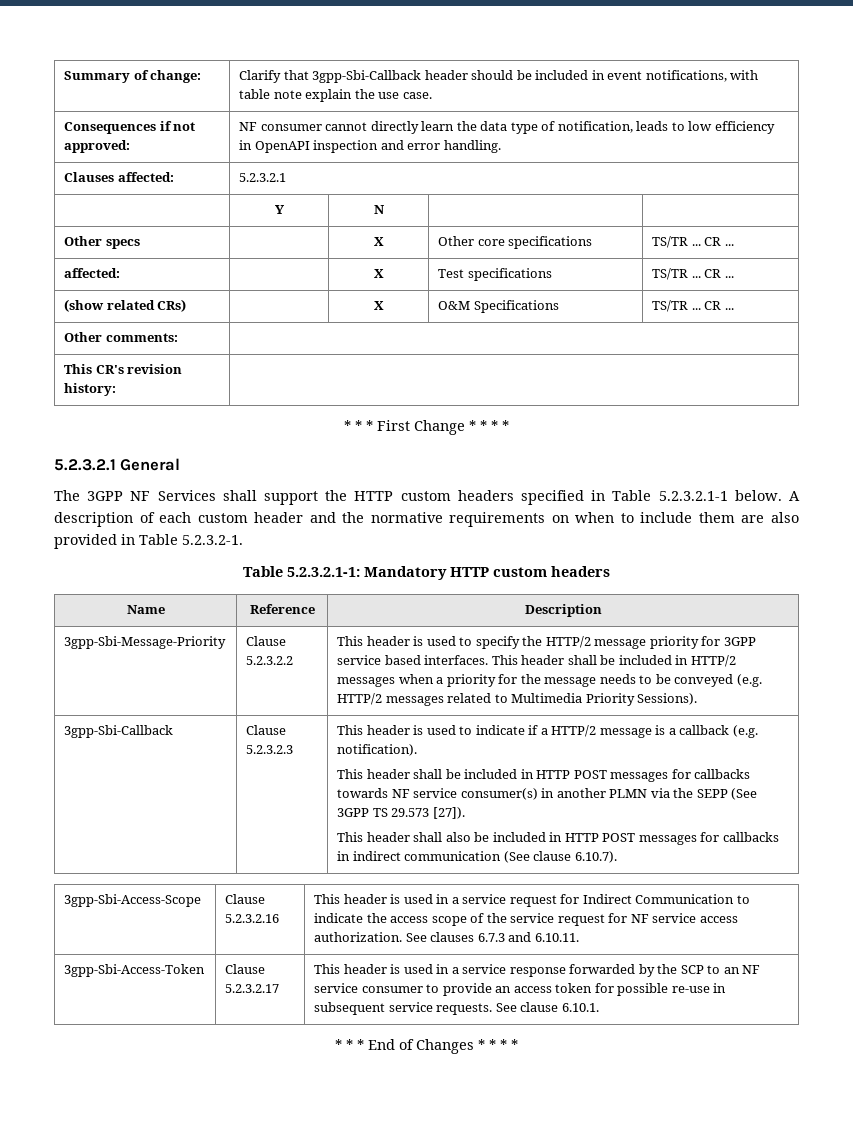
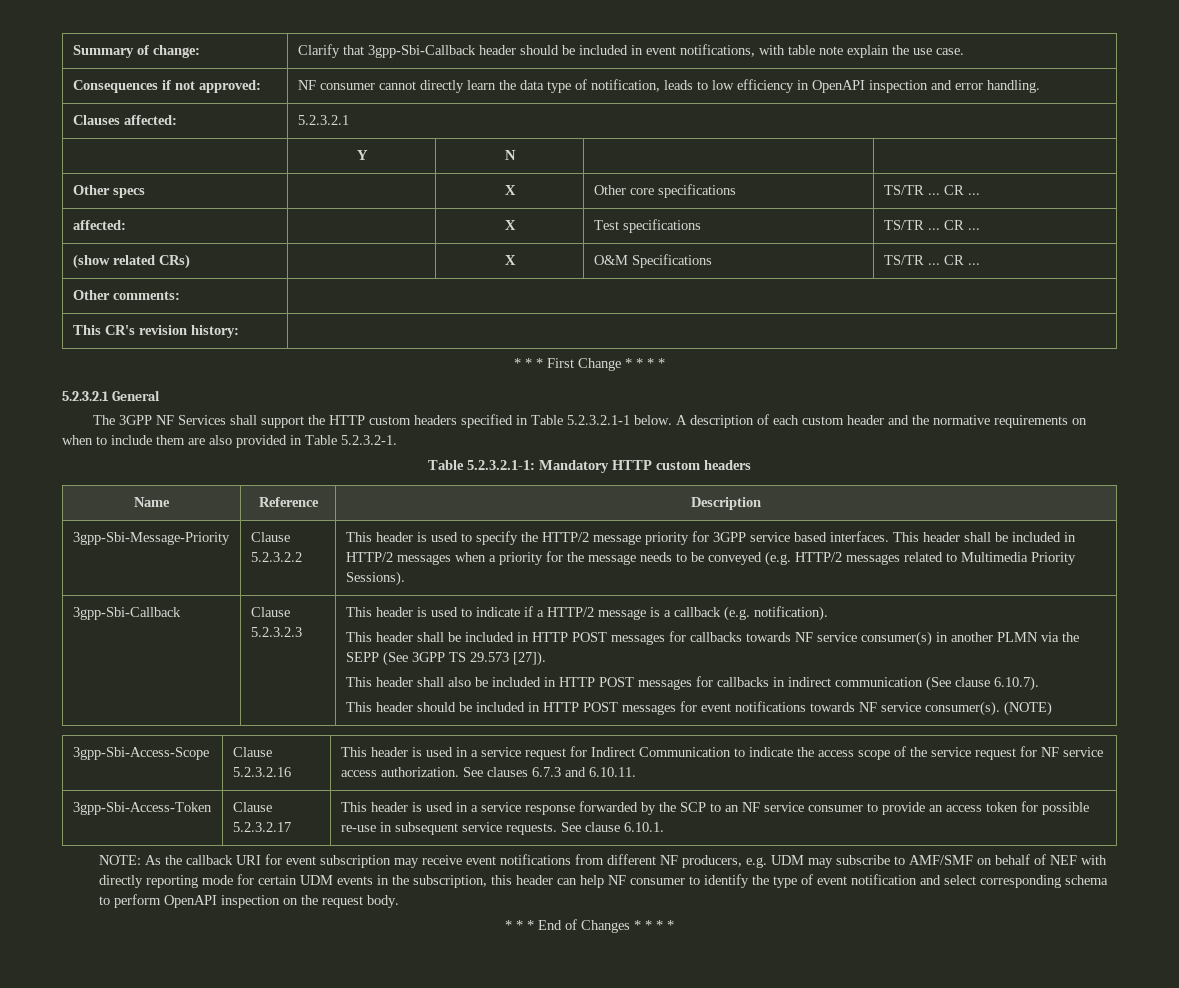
(617, 857) none -> [345,701,1052,716] // This header should be included in HTTP POST messages for event notifications towards NF service consumer(s). (NOTE)
(599, 1007) none -> [99,854,1108,868] [99,874,1109,888] [99,894,400,908] // NOTE: As the callback URI for event subscription may receive event notifications from different NF producers, e.g. UDM may subscribe to AMF/SMF on behalf of NEF with directly reporting mode for certain UDM events in the subscription, this header can help NF consumer to identify the type of event notification and select corresponding schema to perform OpenAPI inspection on the request body.

